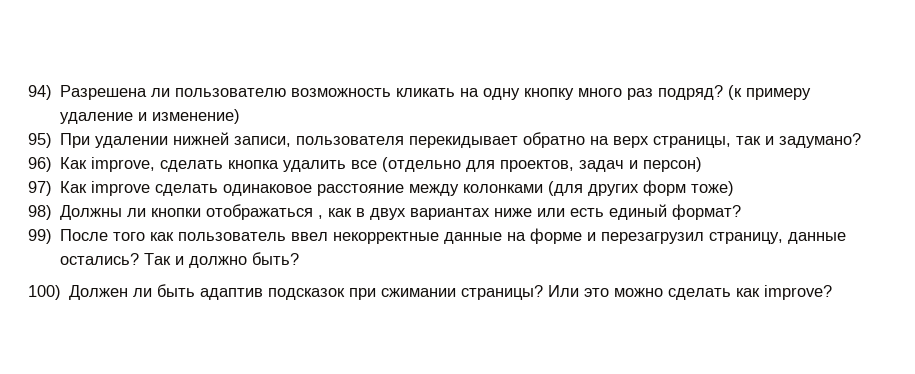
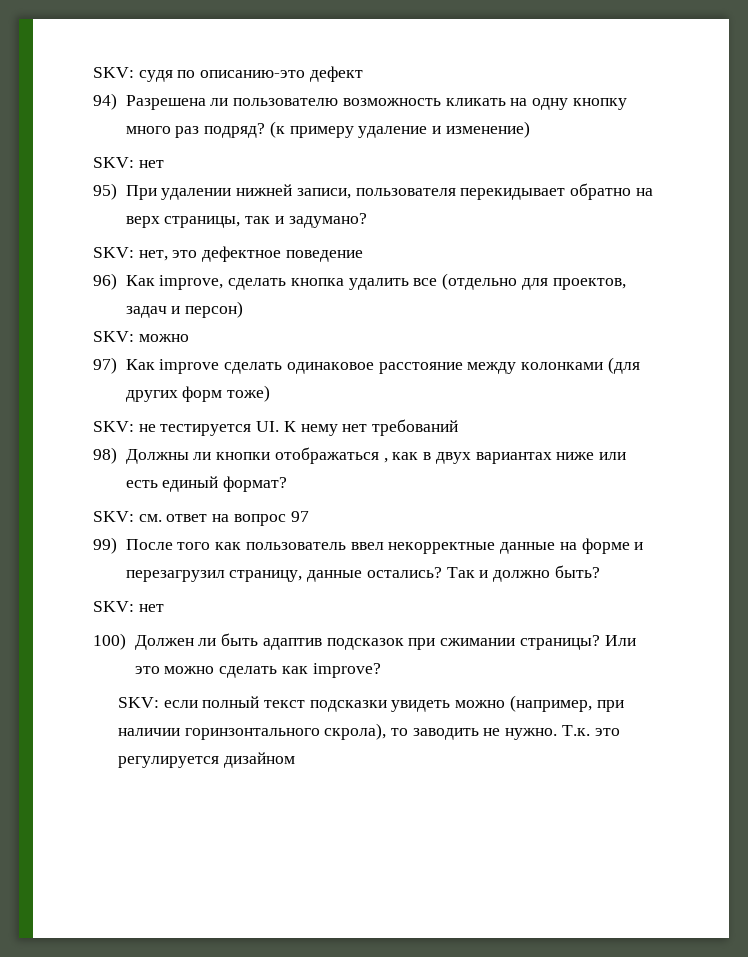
(28, 92) none -> [93,66,363,82] SKV: судя по описанию-это дефект //
(241, 116) none -> [93,157,164,168] // SKV: нет
(862, 140) none -> [93,246,363,262] // SKV: нет, это дефектное поведение
(703, 164) none -> [93,331,189,342] // SKV: можно
(735, 188) none -> [93,419,459,436] // SKV: не тестируется UI. К нему нет требований
(742, 212) none -> [93,511,309,526] // SKV: см. ответ на вопрос 97
(300, 258) none -> [93,601,164,612] // SKV: нет
(833, 292) none -> [117,695,624,712] [117,723,620,740] [117,752,295,768] // SKV: если полный текст подсказки увидеть можно (например, при наличии горинзонтального скрола), то заводить не нужно. Т.к. это регулируется дизайном

